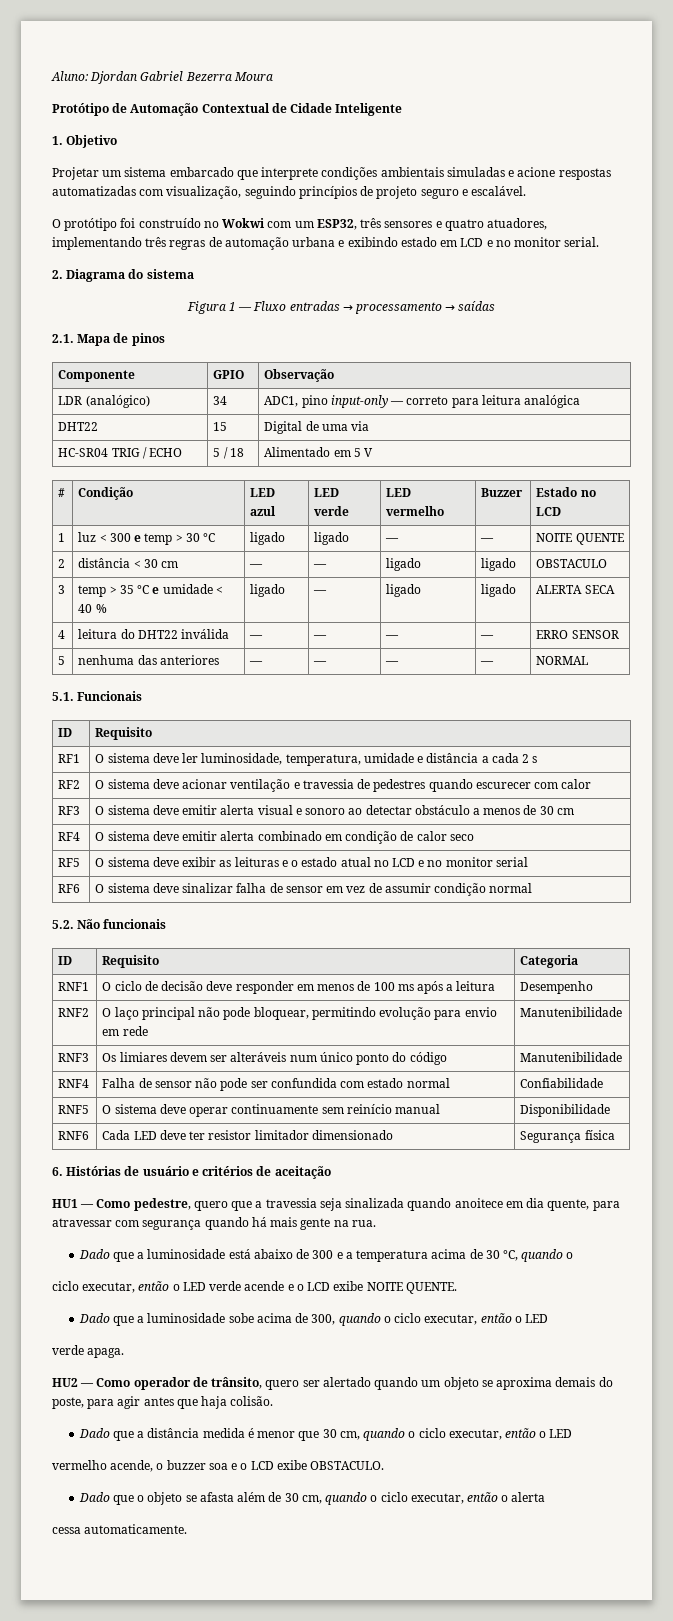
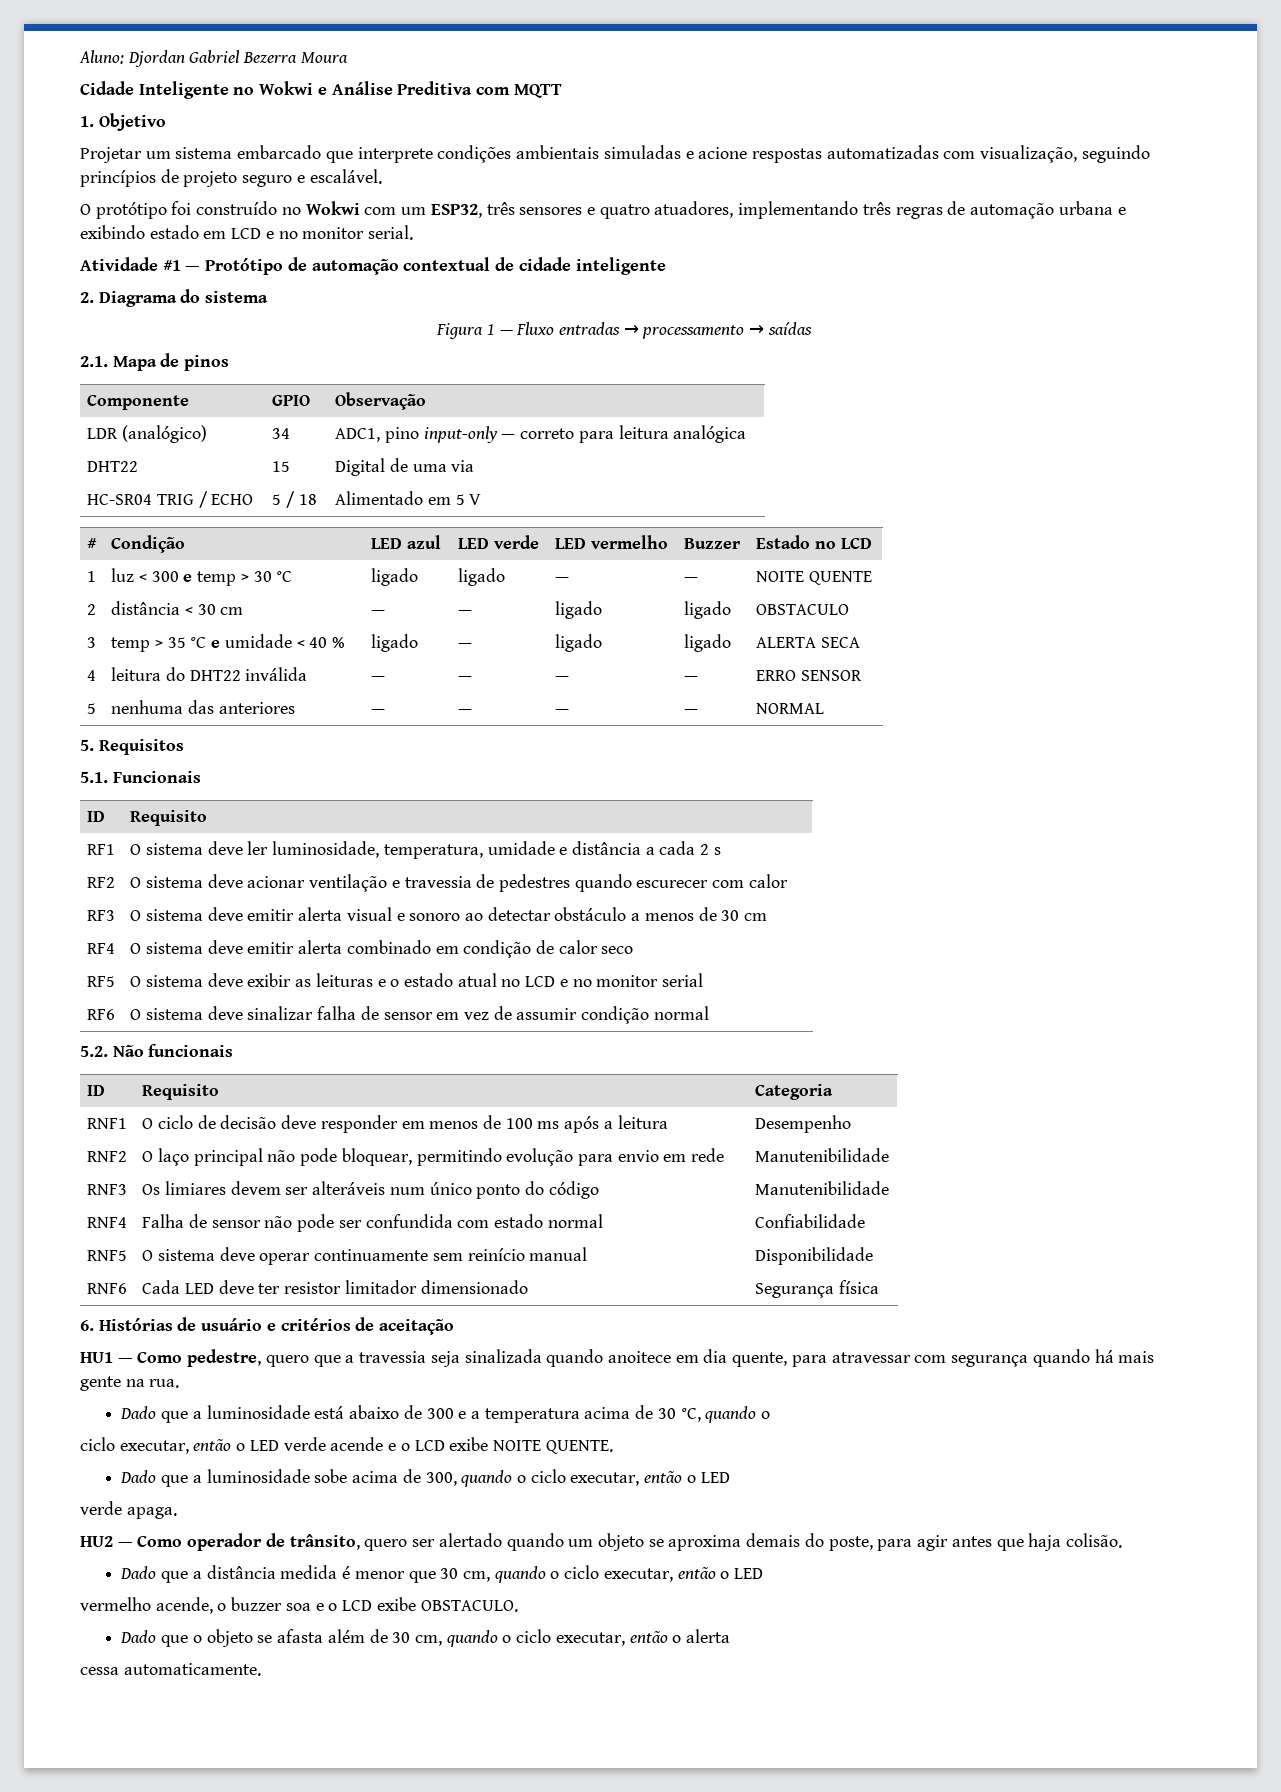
[52,103,403,116] Protótipo de Automação Contextual de Cidade Inteligente -> [80,81,562,99] Cidade Inteligente no Wokwi e Análise Preditiva com MQTT
(600, 242) none -> [80,257,666,275] // Atividade #1 — Protótipo de automação contextual de cidade inteligente
(589, 660) none -> [80,739,184,755] // 5. Requisitos

